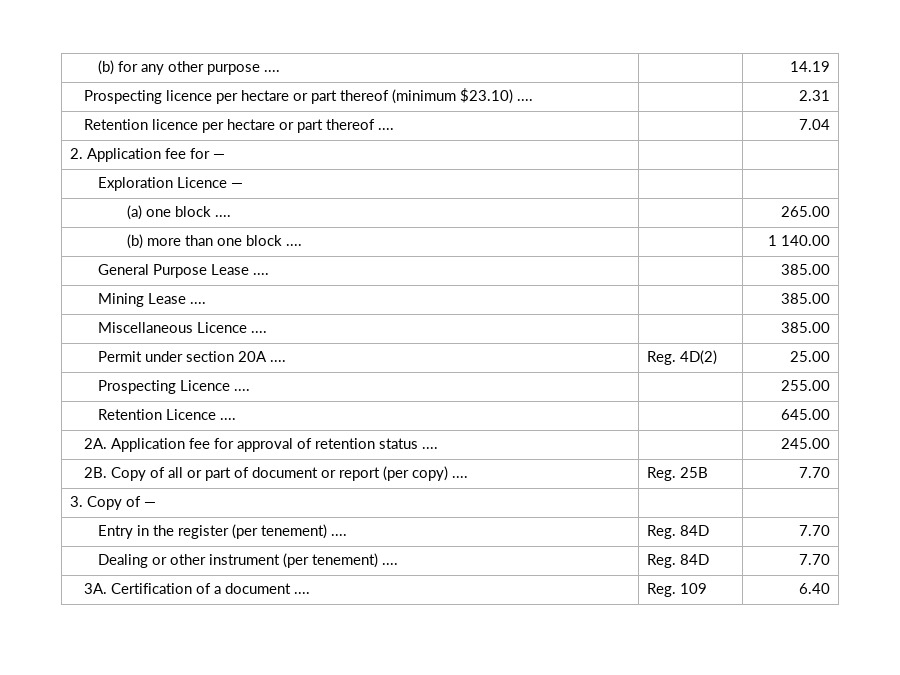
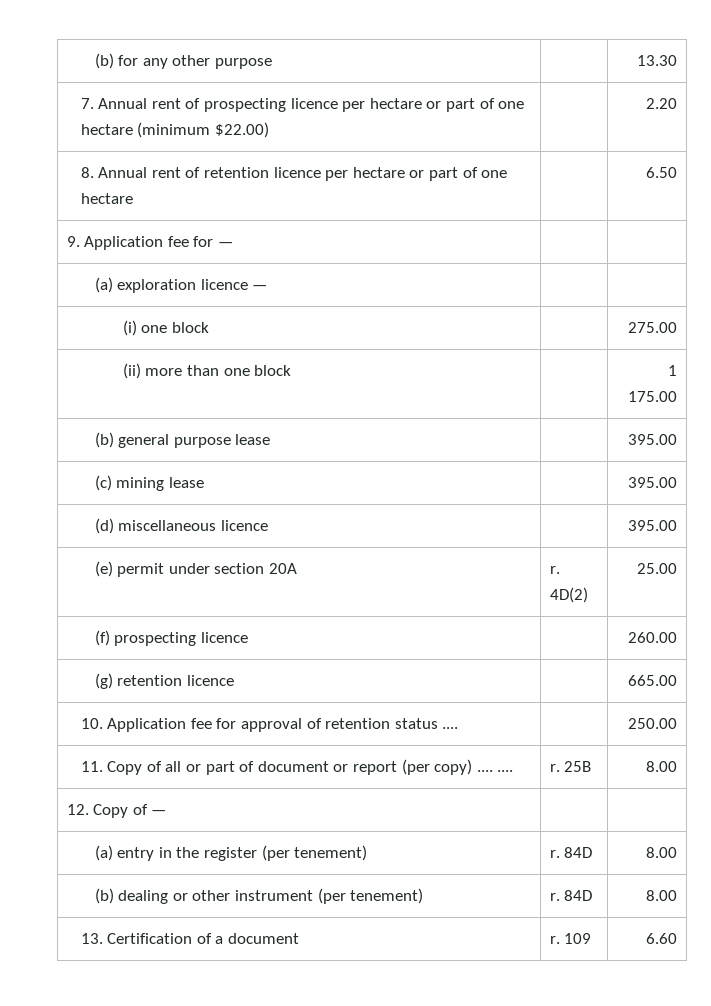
[264,70,281,72] [790,61,831,72] [83,88,534,104] [799,90,831,101] [83,119,395,133] [799,119,831,130] [69,148,83,159] .... | | 14.19 // Prospecting licence per hectare or part thereof (minimum $23.10) .... | | 2.31 // Retention licence per hectare or part thereof .... | | 7.04 // 2. -> [637,55,678,66] [80,98,525,112] [80,122,269,138] [646,98,678,109] [80,167,508,181] [80,193,133,204] [646,167,678,178] [66,236,80,247] | | 13.30 // 7. Annual rent of prospecting licence per hectare or part of one hectare (minimum $22.00) | | 2.20 // 8. Annual rent of retention licence per hectare or part of one hectare | | 6.50 // 9.
[98,177,244,191] [126,205,231,220] [781,206,831,217] [126,234,143,249] Exploration Licence — | | // (a) one block .... | | 265.00 // (b) -> [94,277,268,293] [122,320,210,336] [628,322,678,333] [122,363,141,379] (a) exploration licence — | | // (i) one block | | 275.00 // (ii)
[285,244,302,246] [768,235,831,246] [98,264,270,278] [781,264,831,275] [98,293,207,307] [781,293,831,304] [98,322,268,333] [781,322,831,333] [98,351,143,362] .... | | 1 140.00 // General Purpose Lease .... | | 385.00 // Mining Lease .... | | 385.00 // Miscellaneous Licence .... | | 385.00 // Permit -> [668,365,678,376] [628,391,678,402] [94,432,271,448] [628,434,678,445] [94,475,204,491] [628,477,678,488] [94,518,268,534] [628,520,678,531] [94,561,165,577] | | 1 175.00 // (b) general purpose lease | | 395.00 // (c) mining lease | | 395.00 // (d) miscellaneous licence | | 395.00 // (e) permit
[270,360,287,362] [646,351,676,365] .... | Reg. -> [549,566,560,574] | r.
[98,380,251,394] [781,380,831,391] [98,409,237,420] [781,409,831,420] [83,438,107,449] Prospecting Licence .... | | 255.00 // Retention Licence .... | | 645.00 // 2A. -> [94,630,248,646] [628,632,678,643] [94,673,234,689] [628,675,678,686] [80,718,103,729] (f) prospecting licence | | 260.00 // (g) retention licence | | 665.00 // 10.
[781,438,831,449] [83,467,107,478] 245.00 // 2B. -> [628,718,678,729] [80,761,103,772] 250.00 // 11.
[646,467,676,481] | Reg. -> [497,770,514,772] [549,764,560,772] .... | r.
[799,467,831,478] [69,496,83,507] 7.70 // 3. -> [646,761,678,772] [66,804,89,815] 8.00 // 12.
[98,525,134,539] Entry -> [94,845,155,861] (a) entry
[331,534,348,536] [646,525,709,539] [799,525,831,536] [98,554,149,568] .... | Reg. 84D | 7.70 // Dealing -> [549,847,593,858] [646,847,678,858] [94,888,169,904] | r. 84D | 8.00 // (b) dealing
[382,563,399,565] [646,554,709,568] [799,554,831,565] [83,583,107,594] .... | Reg. 84D | 7.70 // 3A. -> [549,890,593,901] [646,890,678,901] [80,933,103,944] | r. 84D | 8.00 // 13.
[294,592,311,594] [646,583,676,597] .... | Reg. -> [549,936,560,944] | r.
[799,583,831,594] 6.40 -> [646,933,678,944] 6.60

